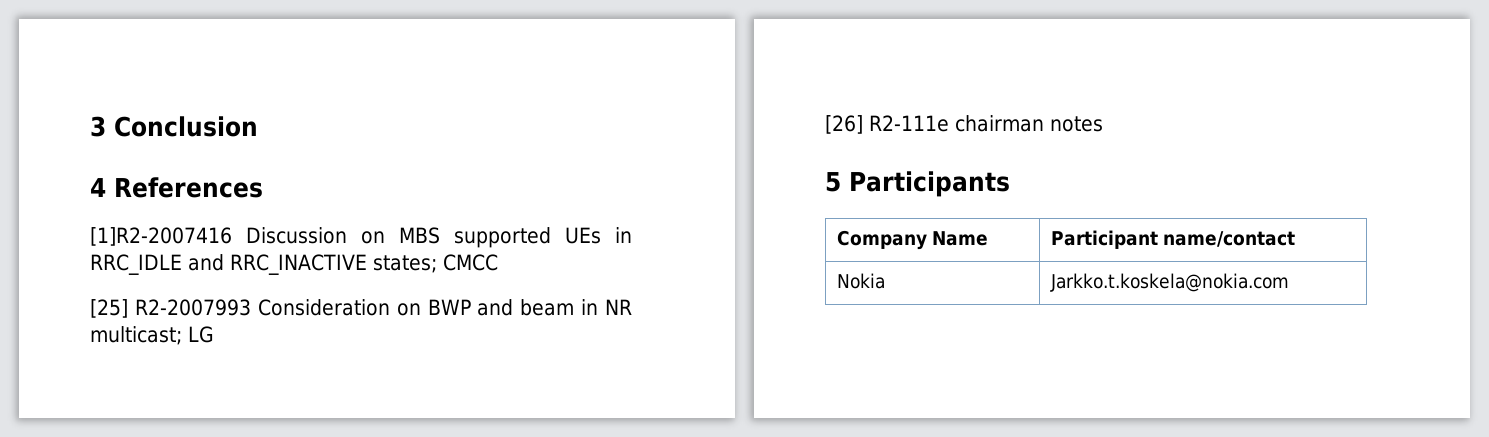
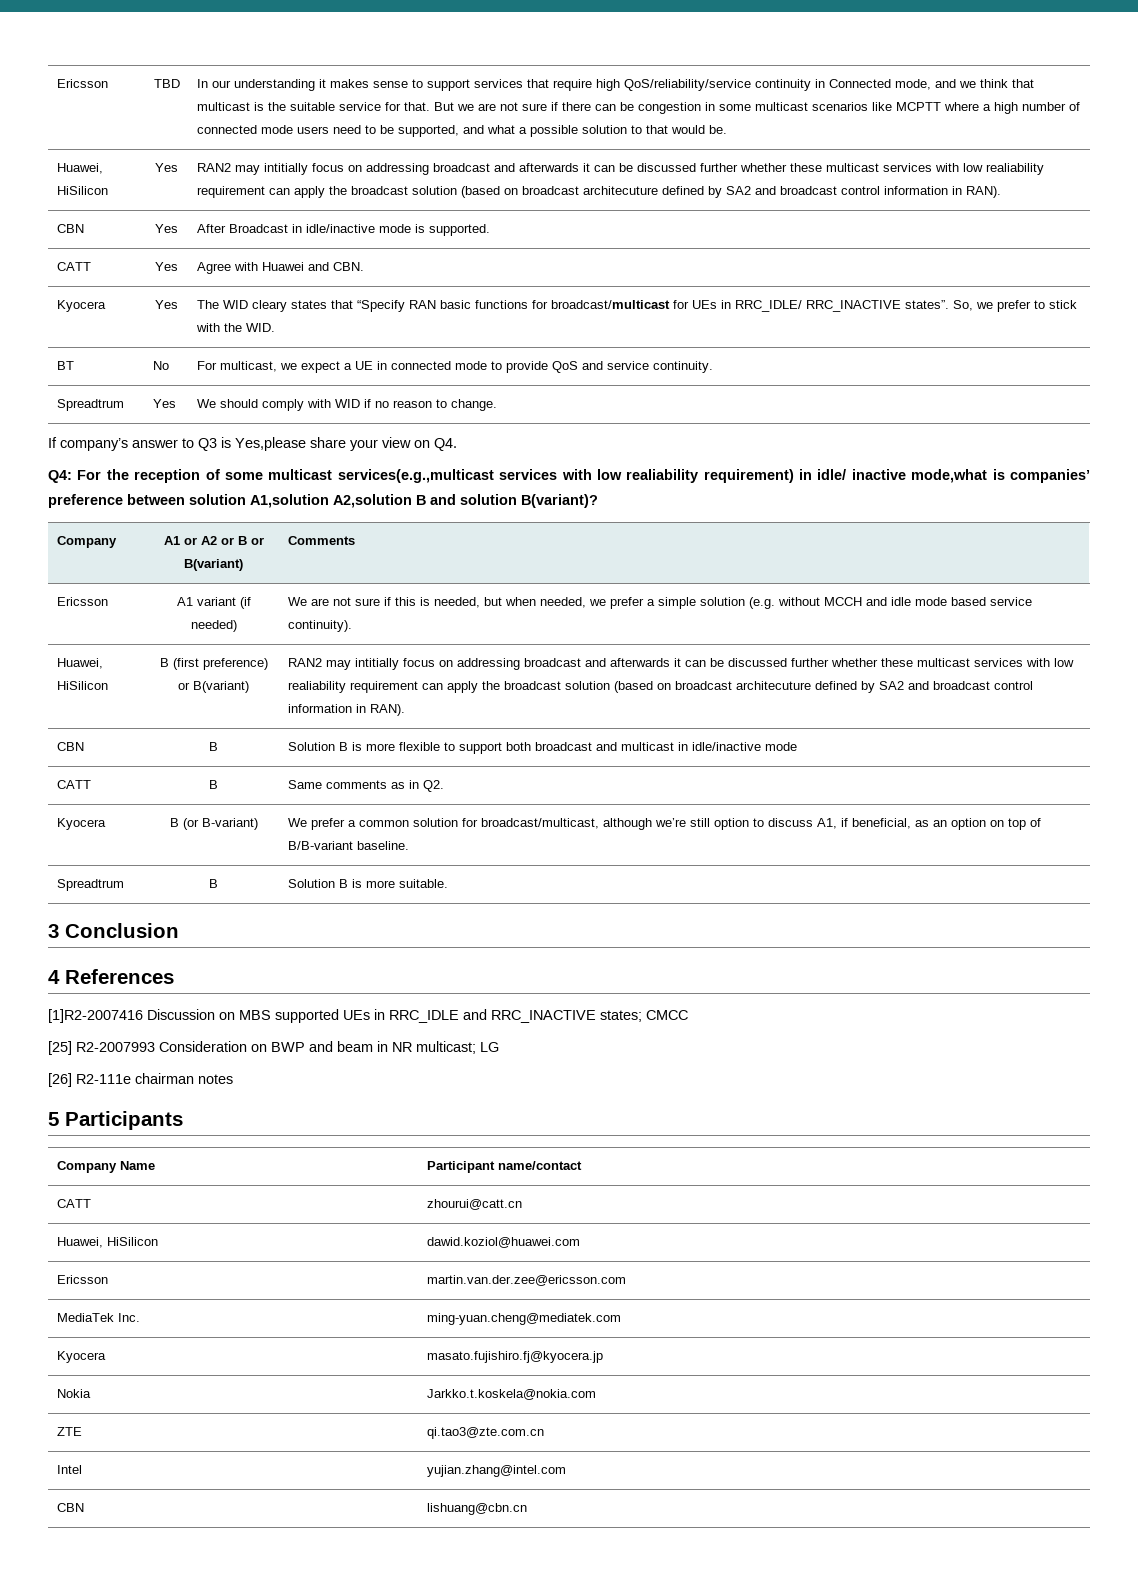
(90, 126) none -> [56,79,108,88] [153,79,180,88] [196,79,1034,91] [196,102,1080,114] [196,125,727,137] [56,163,103,174] [56,186,108,195] [155,163,178,172] [196,163,1044,175] [196,186,1001,198] [56,224,84,233] [155,224,178,233] [196,224,490,236] [56,262,91,271] [155,262,178,271] [196,262,364,274] [56,300,106,312] [155,300,178,309] [196,300,1077,312] [195,323,275,332] [56,361,74,370] [152,361,169,370] [196,361,713,373] [56,399,124,411] [152,399,176,408] [196,399,497,411] [48,437,457,451] [48,469,1091,483] [48,494,598,508] [56,536,117,548] [163,536,264,545] [184,559,243,571] [287,536,355,545] [56,597,108,606] [176,597,251,609] [190,620,237,632] [287,597,1032,609] [287,620,352,632] [56,658,103,669] [56,681,108,690] [159,658,268,670] [178,681,249,693] [287,658,1074,670] [287,681,1033,693] [287,704,405,716] [56,742,84,751] [209,742,218,751] [287,742,797,754] [56,780,91,789] [209,780,218,789] [287,780,444,792] [56,818,106,830] [169,818,258,830] [287,818,1041,830] [287,841,409,850] [56,879,124,891] [209,879,218,888] [287,879,448,888] Ericsson | TBD | In our understanding it makes sense to support services that require high QoS/reliability/service continuity in Connected mode, and we think that multicast is the suitable service for that. But we are not sure if there can be congestion in some multicast scenarios like MCPTT where a high number of connected mode users need to be supported, and what a possible solution to that would be. // Huawei, HiSilicon | Yes | RAN2 may intitially focus on addressing broadcast and afterwards it can be discussed further whether these multicast services with low realiability requirement can apply the broadcast solution (based on broadcast architecuture defined by SA2 and broadcast control information in RAN). // CBN | Yes | After Broadcast in idle/inactive mode is supported. // CATT | Yes | Agree with Huawei and CBN. // Kyocera | Yes | The WID cleary states that “Specify RAN basic functions for broadcast/multicast for UEs in RRC_IDLE/ RRC_INACTIVE states”. So, we prefer to stick with the WID. // BT | No | For multicast, we expect a UE in connected mode to provide QoS and service continuity. // Spreadtrum | Yes | We should comply with WID if no reason to change. // If company’s answer to Q3 is Yes,please share your view on Q4. // Q4: For the reception of some multicast services(e.g.,multicast services with low realiability requirement) in idle/ inactive mode,what is companies’ preference between solution A1,solution A2,solution B and solution B(variant)? // Company | A1 or A2 or B or B(variant) | Comments // Ericsson | A1 variant (if needed) | We are not sure if this is needed, but when needed, we prefer a simple solution (e.g. without MCCH and idle mode based service continuity). // Huawei, HiSilicon | B (first preference) or B(variant) | RAN2 may intitially focus on addressing broadcast and afterwards it can be discussed further whether these multicast services with low realiability requirement can apply the broadcast solution (based on broadcast architecuture defined by SA2 and broadcast control information in RAN). // CBN | B | Solution B is more flexible to support both broadcast and multicast in idle/inactive mode // CATT | B | Same comments as in Q2. // Kyocera | B (or B-variant) | We prefer a common solution for broadcast/multicast, although we’re still option to discuss A1, if beneficial, as an option on top of B/B-variant baseline. // Spreadtrum | B | Solution B is more suitable. //
[836,273,885,289] [1049,273,1289,292] Nokia | Jarkko.t.koskela@nokia.com -> [56,1199,91,1208] [426,1199,522,1210] [56,1237,158,1248] [426,1237,580,1248] [56,1275,108,1284] [426,1275,626,1286] [56,1313,140,1322] [426,1313,621,1325] [56,1351,106,1363] [426,1351,603,1363] [56,1389,91,1398] [426,1389,596,1400] [56,1427,82,1436] [426,1427,544,1439] [56,1465,82,1474] [426,1465,566,1477] [56,1503,84,1512] [426,1503,527,1515] CATT | zhourui@catt.cn // Huawei, HiSilicon | dawid.koziol@huawei.com // Ericsson | martin.van.der.zee@ericsson.com // MediaTek Inc. | ming-yuan.cheng@mediatek.com // Kyocera | masato.fujishiro.fj@kyocera.jp // Nokia | Jarkko.t.koskela@nokia.com // ZTE | qi.tao3@zte.com.cn // Intel | yujian.zhang@intel.com // CBN | lishuang@cbn.cn

